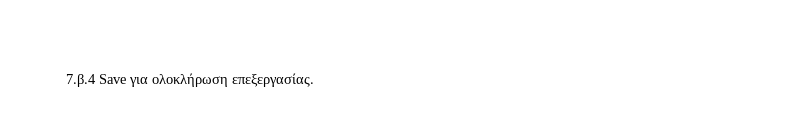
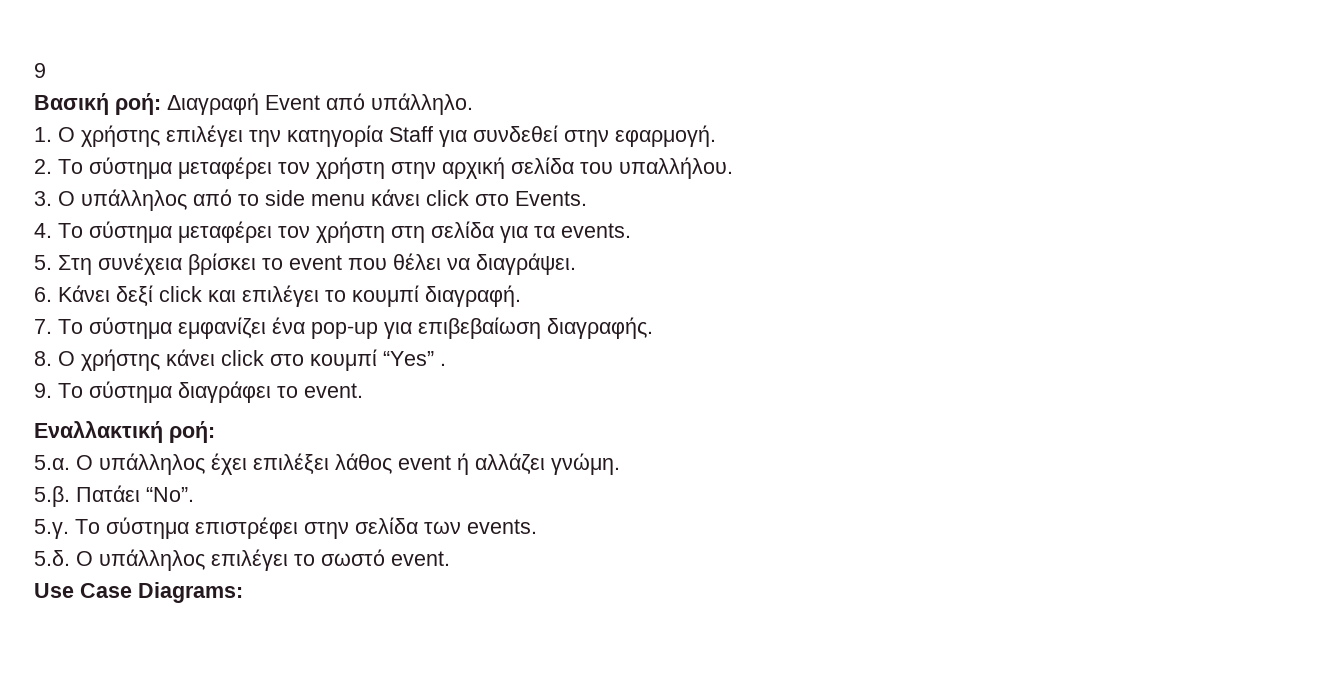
[66,73,314,87] 7.β.4 Save για ολοκλήρωση επεξεργασίας. -> [34,63,46,78] [34,93,473,115] [34,125,716,147] [34,157,733,179] [34,189,587,211] [34,221,631,243] [34,253,576,275] [34,285,521,307] [34,317,653,339] [34,349,446,371] [34,381,363,403] [34,421,215,443] [34,453,620,475] [34,485,194,507] [34,517,537,539] [34,549,450,571] [34,582,243,603] 9 // Βασική ροή: Διαγραφή Event από υπάλληλο. // 1. Ο χρήστης επιλέγει την κατηγορία Staff για συνδεθεί στην εφαρμογή. // 2. Το σύστημα μεταφέρει τον χρήστη στην αρχική σελίδα του υπαλλήλου. // 3. Ο υπάλληλος από το side menu κάνει click στο Εvents. // 4. Το σύστημα μεταφέρει τον χρήστη στη σελίδα για τα events. // 5. Στη συνέχεια βρίσκει το event που θέλει να διαγράψει. // 6. Κάνει δεξί click και επιλέγει το κουμπί διαγραφή. // 7. Το σύστημα εμφανίζει ένα pop-up για επιβεβαίωση διαγραφής. // 8. Ο χρήστης κάνει click στο κουμπί “Yes” . // 9. Το σύστημα διαγράφει το event. // Εναλλακτική ροή: // 5.α. Ο υπάλληλος έχει επιλέξει λάθος event ή αλλάζει γνώμη. // 5.β. Πατάει “No”. // 5.γ. Το σύστημα επιστρέφει στην σελίδα των events. // 5.δ. Ο υπάλληλος επιλέγει το σωστό event. // Use Case Diagrams:

